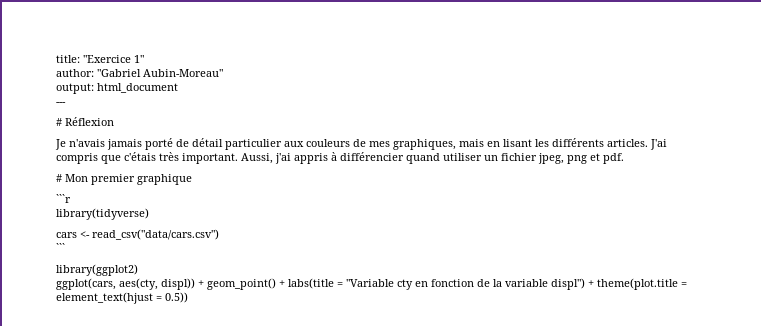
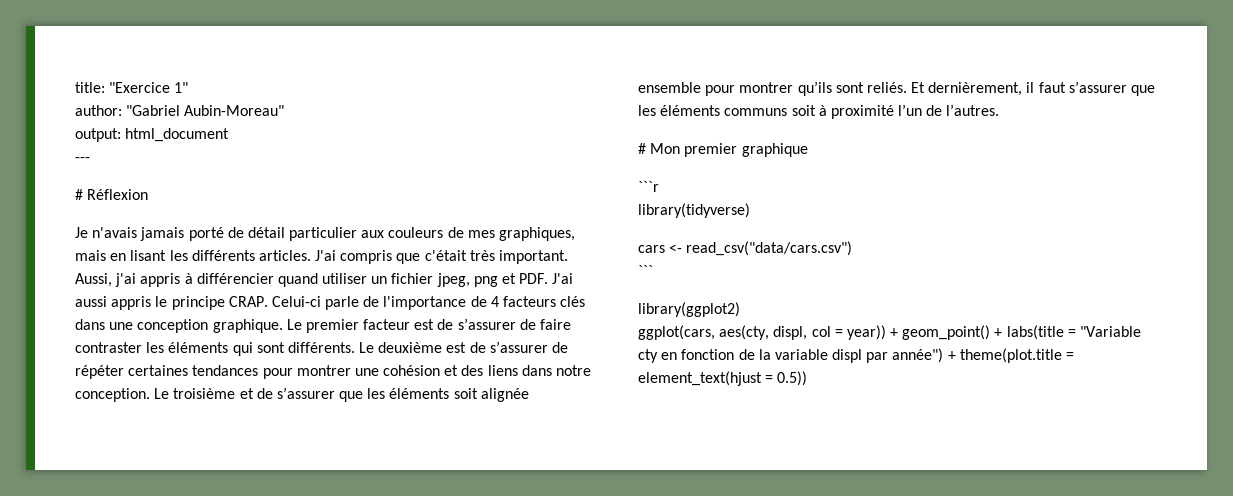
[124,152,156,161] c'étais -> [424,250,467,261] c'était
[603,153,624,164] pdf. -> [519,273,574,284] [75,296,586,310] [75,318,572,333] [75,341,569,356] [75,365,592,379] [75,387,529,402] [638,81,1156,96] [638,104,1000,119] PDF. J'ai aussi appris le principe CRAP. Celui-ci parle de l'importance de 4 facteurs clés dans une conception graphique. Le premier facteur est de s’assurer de faire contraster les éléments qui sont différents. Le deuxième est de s’assurer de répéter certaines tendances pour montrer une cohésion et des liens dans notre conception. Le troisième et de s’assurer que les éléments soit alignée ensemble pour montrer qu’ils sont reliés. Et dernièrement, il faut s’assurer que les éléments communs soit à proximité l’un de l’autres.
[161,278,195,290] displ)) -> [773,325,886,340] displ, col = year))
[551,278,585,290] displ") -> [832,348,944,363] displ par année")

